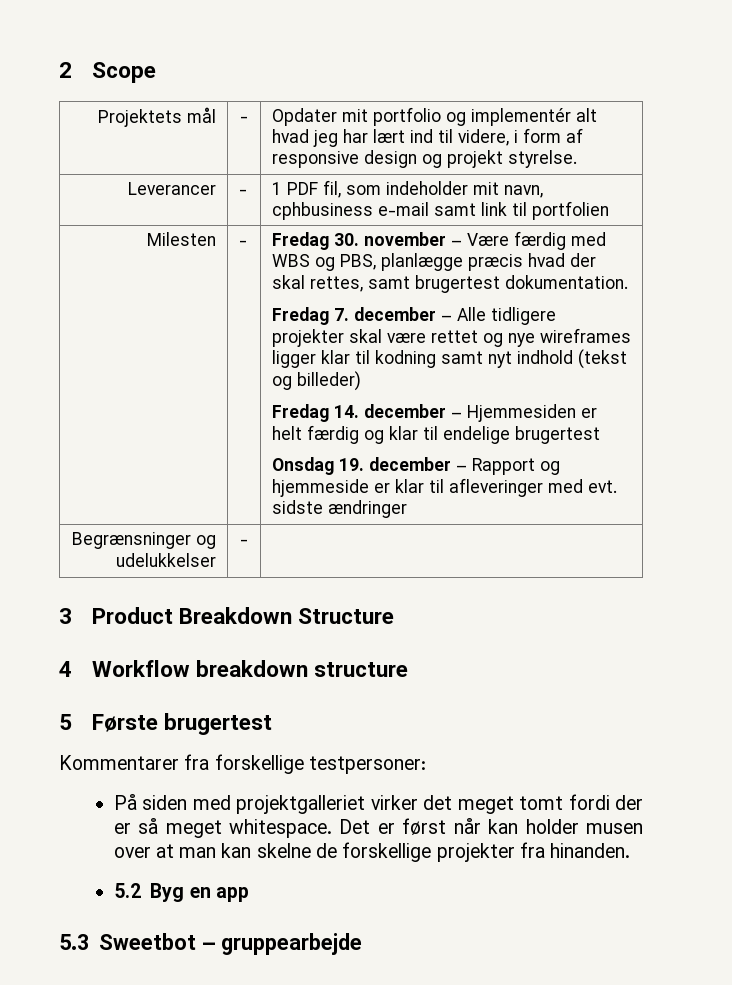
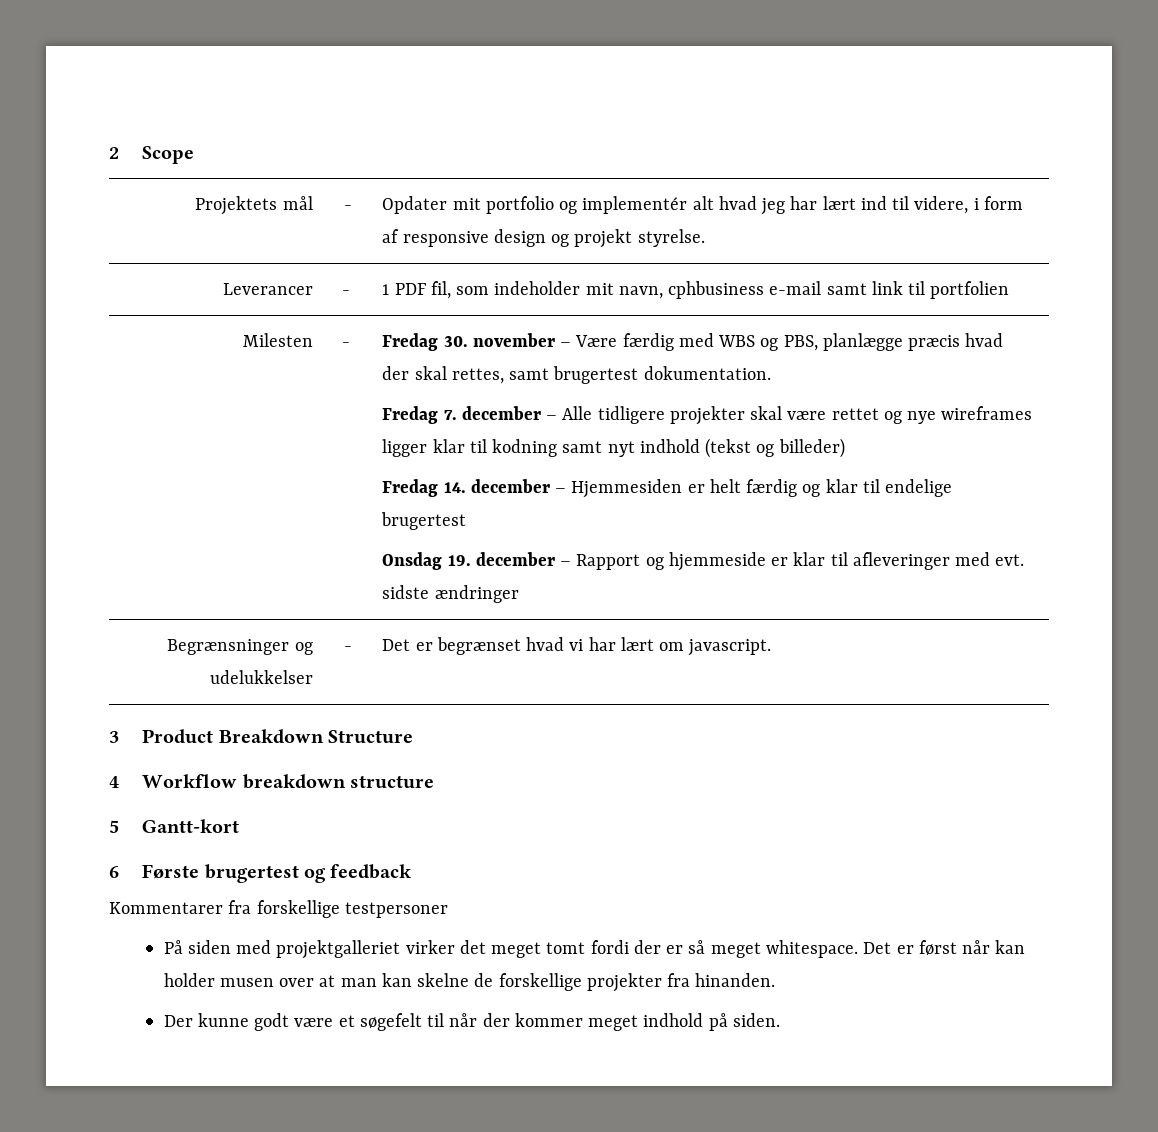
(248, 542) none -> [382,637,772,656] Det er begrænset hvad vi har lært om javascript.
(72, 722) none -> [142,819,240,833] [109,866,119,878] Gantt-kort // 6
(273, 724) none -> [303,864,413,883] og feedback
[308,756,426,774] testpersoner: -> [344,902,448,918] testpersoner
[113,883,249,902] [59,933,363,955] 5.2 Byg en app // 5.3 Sweetbot – gruppearbejde -> [163,1013,780,1031] Der kunne godt være et søgefelt til når der kommer meget indhold på siden.

